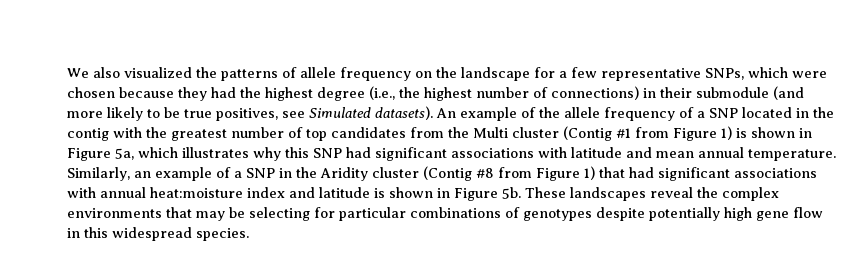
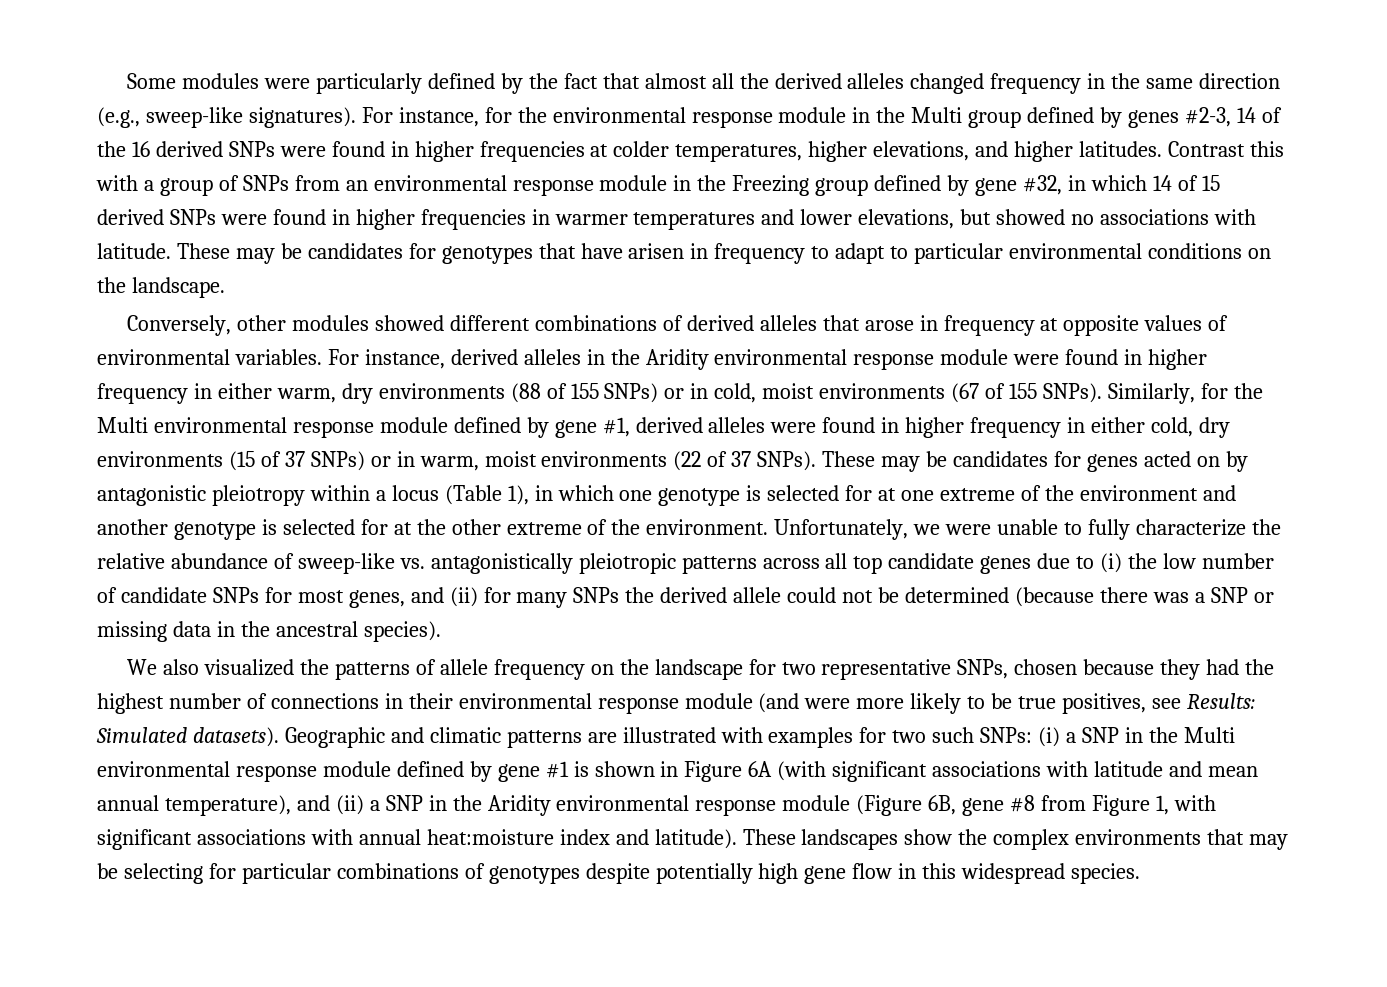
(67, 73) none -> [127,73,1281,94] [97,107,1282,128] [97,141,1284,162] [96,175,1220,196] [97,209,1256,230] [97,243,1271,264] [97,277,225,298] [127,315,1229,336] [97,349,1208,370] [97,383,1263,404] [97,417,1230,438] [97,451,1248,472] [97,485,1236,506] [97,519,1281,540] [97,553,1274,574] [97,587,1274,608] [97,621,441,642] Some modules were particularly defined by the fact that almost all the derived alleles changed frequency in the same direction (e.g., sweep-like signatures). For instance, for the environmental response module in the Multi group defined by genes #2-3, 14 of the 16 derived SNPs were found in higher frequencies at colder temperatures, higher elevations, and higher latitudes. Contrast this with a group of SNPs from an environmental response module in the Freezing group defined by gene #32, in which 14 of 15 derived SNPs were found in higher frequencies in warmer temperatures and lower elevations, but showed no associations with latitude. These may be candidates for genotypes that have arisen in frequency to adapt to particular environmental conditions on the landscape. // Conversely, other modules showed different combinations of derived alleles that arose in frequency at opposite values of environmental variables. For instance, derived alleles in the Aridity environmental response module were found in higher frequency in either warm, dry environments (88 of 155 SNPs) or in cold, moist environments (67 of 155 SNPs). Similarly, for the Multi environmental response module defined by gene #1, derived alleles were found in higher frequency in either cold, dry environments (15 of 37 SNPs) or in warm, moist environments (22 of 37 SNPs). These may be candidates for genes acted on by antagonistic pleiotropy within a locus (Table 1), in which one genotype is selected for at one extreme of the environment and another genotype is selected for at the other extreme of the environment. Unfortunately, we were unable to fully characterize the relative abundance of sweep-like vs. antagonistically pleiotropic patterns across all top candidate genes due to (i) the low number of candidate SNPs for most genes, and (ii) for many SNPs the derived allele could not be determined (because there was a SNP or missing data in the ancestral species). //
[559,67,827,81] a few representative SNPs, which were -> [781,659,1009,680] two representative SNPs,
[317,86,639,101] degree (i.e., the highest number of connections) -> [168,693,379,709] number of connections
[696,86,804,100] submodule (and -> [458,693,851,714] environmental response module (and were
(305, 114) none -> [1186,693,1255,709] Results:
[436,107,834,121] [67,126,812,141] [67,147,371,161] An example of the allele frequency of a SNP located in the contig with the greatest number of top candidates from the Multi cluster (Contig #1 from Figure 1) is shown in Figure 5a, which illustrates why this SNP had -> [284,727,1235,748] [97,761,827,782] Geographic and climatic patterns are illustrated with examples for two such SNPs: (i) a SNP in the Multi environmental response module defined by gene #1 is shown in Figure 6A (with
[748,149,836,161] [67,167,231,181] temperature. Similarly, an example of -> [164,795,364,816] temperature), and (ii)
[372,166,654,181] cluster (Contig #8 from Figure 1) that had -> [556,795,1216,816] environmental response module (Figure 6B, gene #8 from Figure 1, with
[319,187,521,201] latitude is shown in Figure 5b. -> [654,829,737,849] latitude).
[650,187,693,198] reveal -> [904,829,953,845] show

